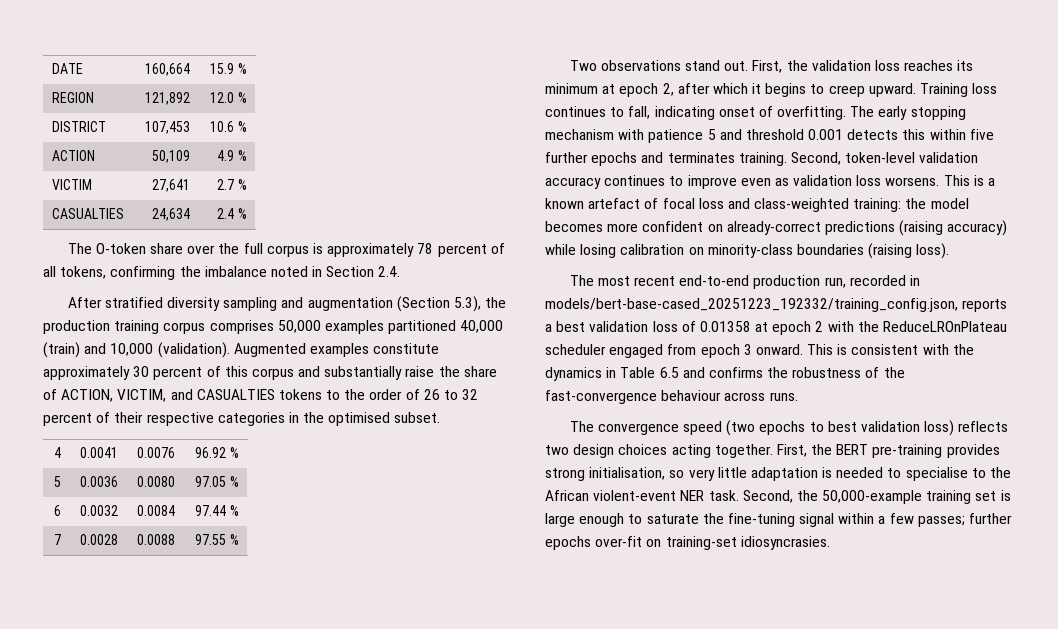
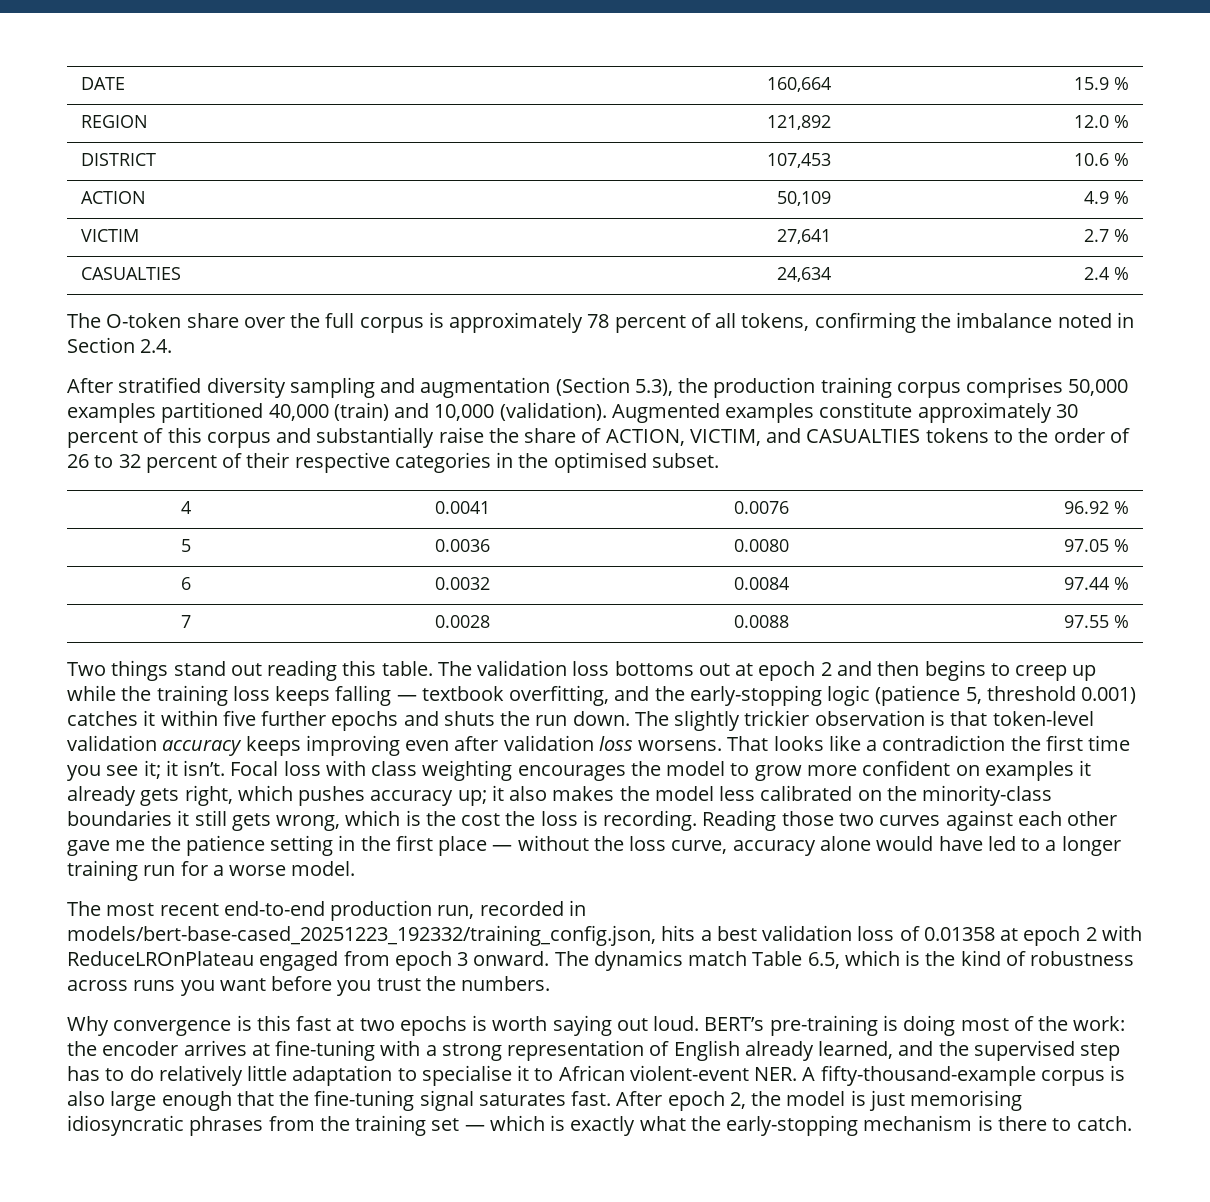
[600,60,974,73] [545,83,998,97] [545,106,966,120] [545,129,926,143] observations stand out. First, the validation loss reaches its minimum at epoch 2, after which it begins to creep upward. Training loss continues to fall, indicating onset of overfitting. The early stopping mechanism with patience 5 and threshold 0.001 detects this -> [111,660,1097,681] [67,685,1137,706] [67,710,156,726] things stand out reading this table. The validation loss bottoms out at epoch 2 and then begins to creep up while the training loss keeps falling — textbook overfitting, and the early-stopping logic (patience 5, threshold 0.001) catches it
[667,152,979,166] [545,175,996,189] [545,198,969,212] [545,220,1008,236] [545,243,950,259] terminates training. Second, token-level validation accuracy continues to improve even as validation loss worsens. This is a known artefact of focal loss and class-weighted training: the model becomes more confident on already-correct predictions (raising accuracy) while losing calibration on minority-class boundaries (raising loss). -> [443,710,1094,731] [67,735,1131,756] [67,760,1092,781] [67,785,1053,806] [67,810,1118,831] [67,835,1121,856] [67,860,356,881] shuts the run down. The slightly trickier observation is that token-level validation accuracy keeps improving even after validation loss worsens. That looks like a contradiction the first time you see it; it isn’t. Focal loss with class weighting encourages the model to grow more confident on examples it already gets right, which pushes accuracy up; it also makes the model less calibrated on the minority-class boundaries it still gets wrong, which is the cost the loss is recording. Reading those two curves against each other gave me the patience setting in the first place — without the loss curve, accuracy alone would have led to a longer training run for a worse model.
[962,299,1008,312] reports -> [661,925,696,941] hits
[857,321,1008,332] [545,344,606,355] the ReduceLROnPlateau scheduler -> [67,951,254,966] ReduceLROnPlateau
[807,344,974,355] [545,367,905,381] [545,390,798,404] [569,420,1009,436] [545,444,1000,458] [545,467,1012,481] [545,490,1011,504] [545,513,1013,527] [545,536,830,550] This is consistent with the dynamics in Table 6.5 and confirms the robustness of the fast-convergence behaviour across runs. // The convergence speed (two epochs to best validation loss) reflects two design choices acting together. First, the BERT pre-training provides strong initialisation, so very little adaptation is needed to specialise to the African violent-event NER task. Second, the 50,000-example training set is large enough to saturate the fine-tuning signal within a few passes; further epochs over-fit on training-set idiosyncrasies. -> [554,950,1135,971] [67,976,551,996] [67,1015,1126,1036] [67,1040,1121,1061] [67,1065,1126,1086] [67,1090,1023,1111] [67,1115,1132,1136] The dynamics match Table 6.5, which is the kind of robustness across runs you want before you trust the numbers. // Why convergence is this fast at two epochs is worth saying out loud. BERT’s pre-training is doing most of the work: the encoder arrives at fine-tuning with a strong representation of English already learned, and the supervised step has to do relatively little adaptation to specialise it to African violent-event NER. A fifty-thousand-example corpus is also large enough that the fine-tuning signal saturates fast. After epoch 2, the model is just memorising idiosyncratic phrases from the training set — which is exactly what the early-stopping mechanism is there to catch.

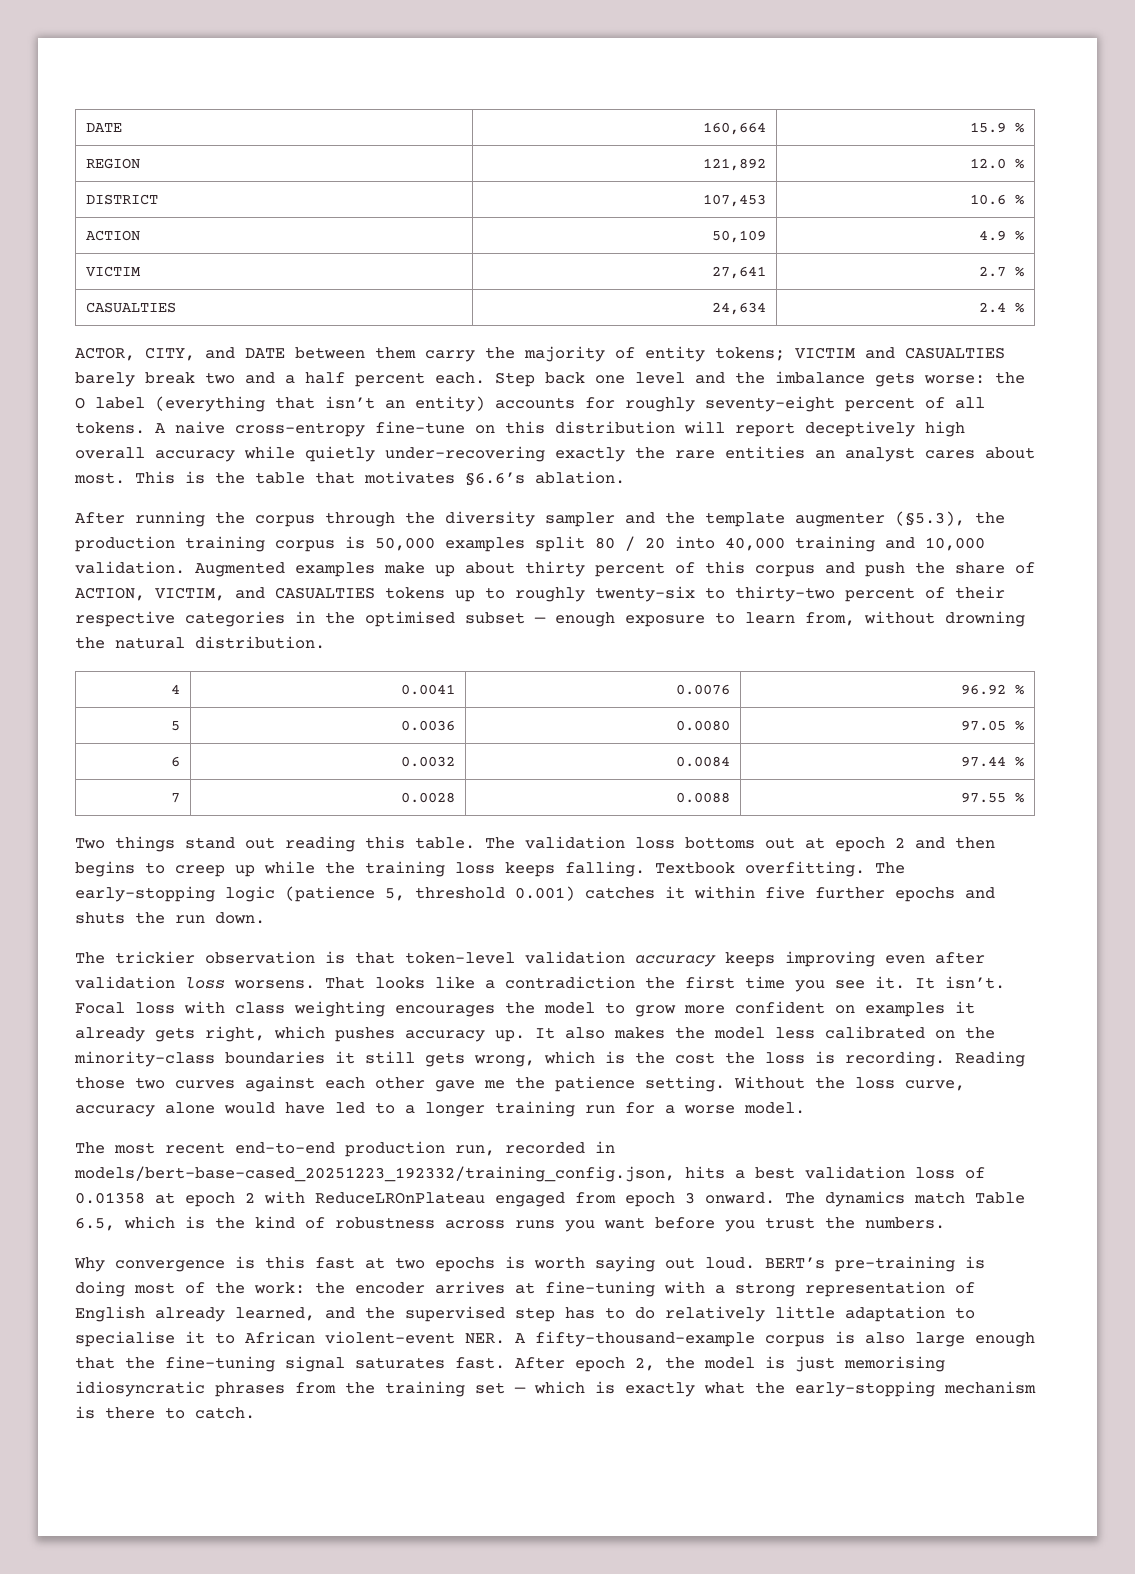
[67,312,1134,333] [67,337,173,353] [67,377,673,398] The O-token share over the full corpus is approximately 78 percent of all tokens, confirming the imbalance noted in Section 2.4. // After stratified diversity sampling and augmentation (Section 5.3), -> [75,346,1005,362] [75,371,1025,387] [75,396,985,412] [75,421,965,437] [75,446,1035,462] [74,471,625,485] [75,511,965,527] ACTOR, CITY, and DATE between them carry the majority of entity tokens; VICTIM and CASUALTIES barely break two and a half percent each. Step back one level and the imbalance gets worse: the O label (everything that isn’t an entity) accounts for roughly seventy-eight percent of all tokens. A naive cross-entropy fine-tune on this distribution will report deceptively high overall accuracy while quietly under-recovering exactly the rare entities an analyst cares about most. This is the table that motivates §6.6’s ablation. // After running the corpus through the diversity sampler and the template augmenter (§5.3),
[966,377,1064,398] comprises -> [345,536,365,549] is
[161,402,389,423] partitioned 40,000 (train) -> [535,536,875,552] split 80 / 20 into 40,000 training
[499,402,607,421] (validation). -> [75,561,185,574] validation.
[819,402,1078,423] constitute approximately 30 -> [384,561,585,577] make up about thirty
[316,427,484,448] substantially raise -> [865,562,905,577] push
[993,428,1130,443] [67,454,141,468] to the order of 26 to 32 -> [455,586,835,602] up to roughly twenty-six to thirty-two
[651,453,719,468] subset. -> [465,611,1025,627] [75,636,325,649] subset — enough exposure to learn from, without drowning the natural distribution.
[335,685,685,706] falling — textbook overfitting, and the -> [565,861,905,877] falling. Textbook overfitting. The
[634,710,741,731] The slightly -> [75,952,105,964] // The
[143,760,178,779] it; it -> [875,976,935,989] it. It
[457,785,504,806] up; it -> [495,1027,555,1042] up. It
[270,835,589,856] setting in the first place — without -> [645,1076,805,1092] setting. Without

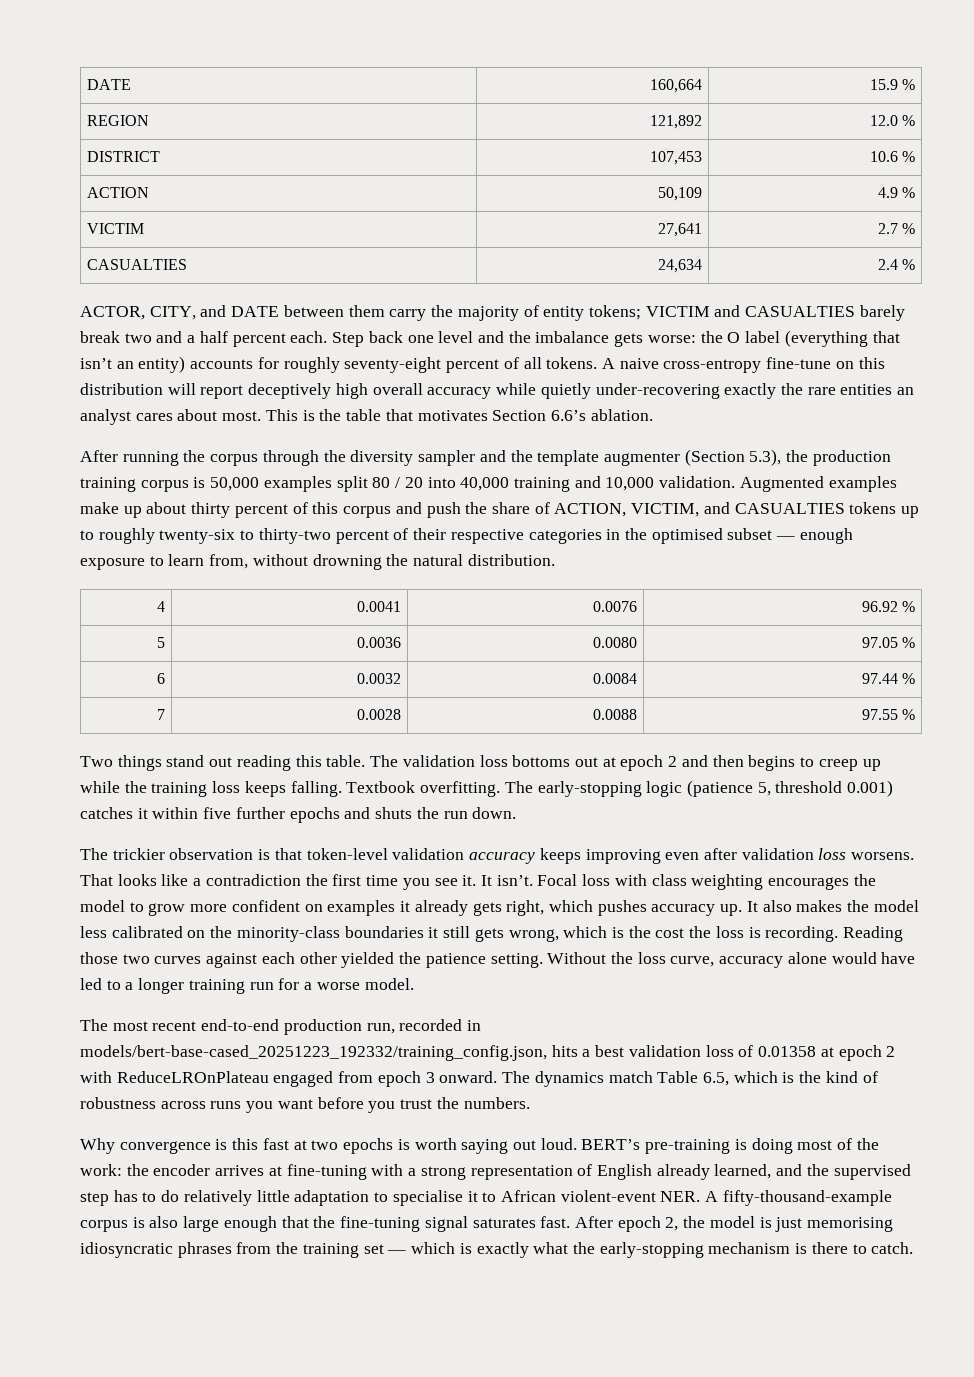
[465,472,525,485] §6.6’s -> [492,410,586,421] Section 6.6’s
[895,511,965,526] (§5.3), -> [684,449,782,466] (Section 5.3),
[435,1080,505,1092] gave me -> [341,952,395,968] yielded

